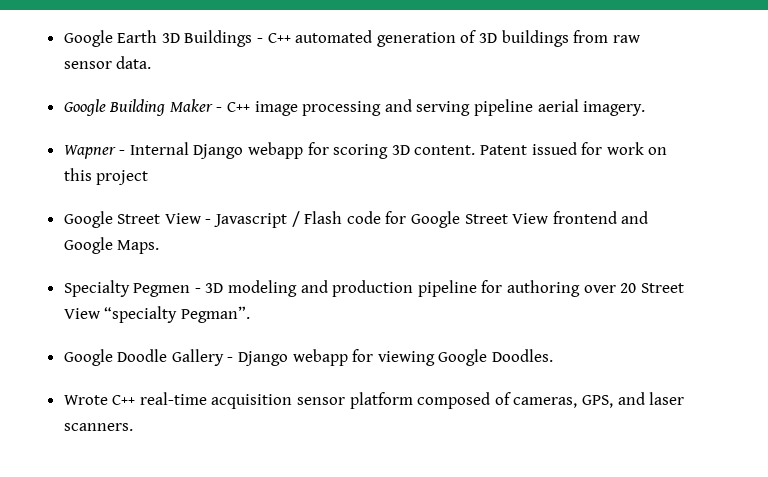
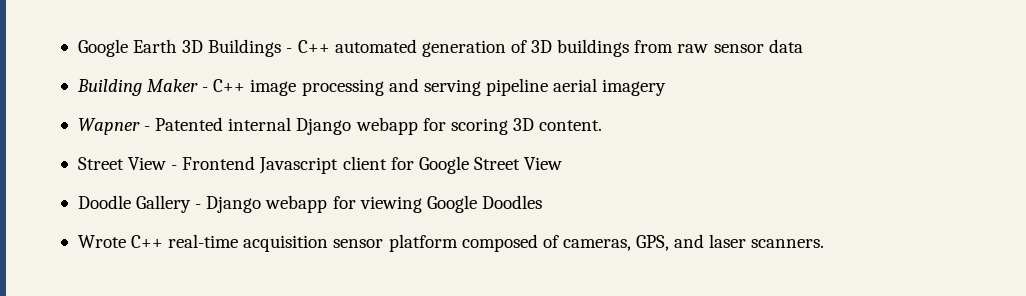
[116,56,152,69] [63,99,106,116] data. // Google -> [768,39,803,53] data //
[583,101,646,116] imagery. -> [602,79,667,96] imagery
[129,142,189,155] Internal -> [155,117,292,131] Patented internal
[480,142,668,155] [63,168,149,185] [63,211,649,228] [63,237,160,254] [63,280,684,297] [63,306,250,323] [63,349,113,366] Patent issued for work on this project // Google Street View - Javascript / Flash code for Google Street View frontend and Google Maps. // Specialty Pegmen - 3D modeling and production pipeline for authoring over 20 Street View “specialty Pegman”. // Google -> [77,156,563,174] // Street View - Frontend Javascript client for Google Street View //
[492,349,554,362] Doodles. -> [481,195,542,209] Doodles

